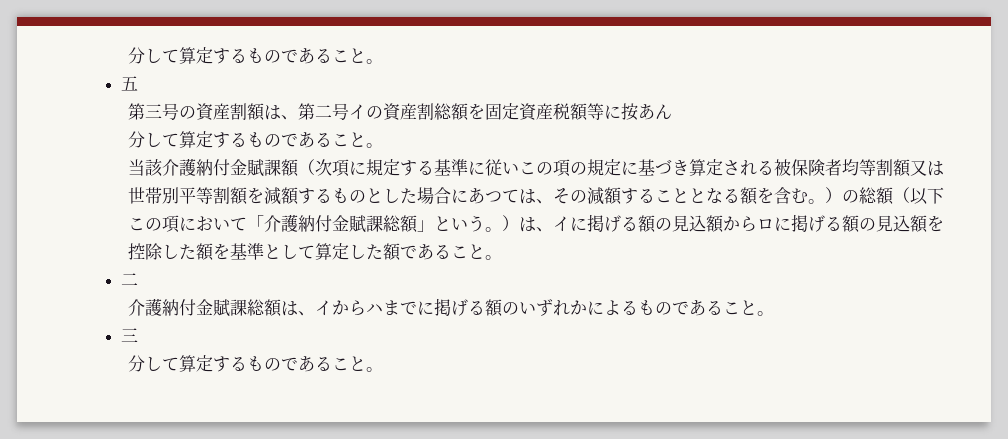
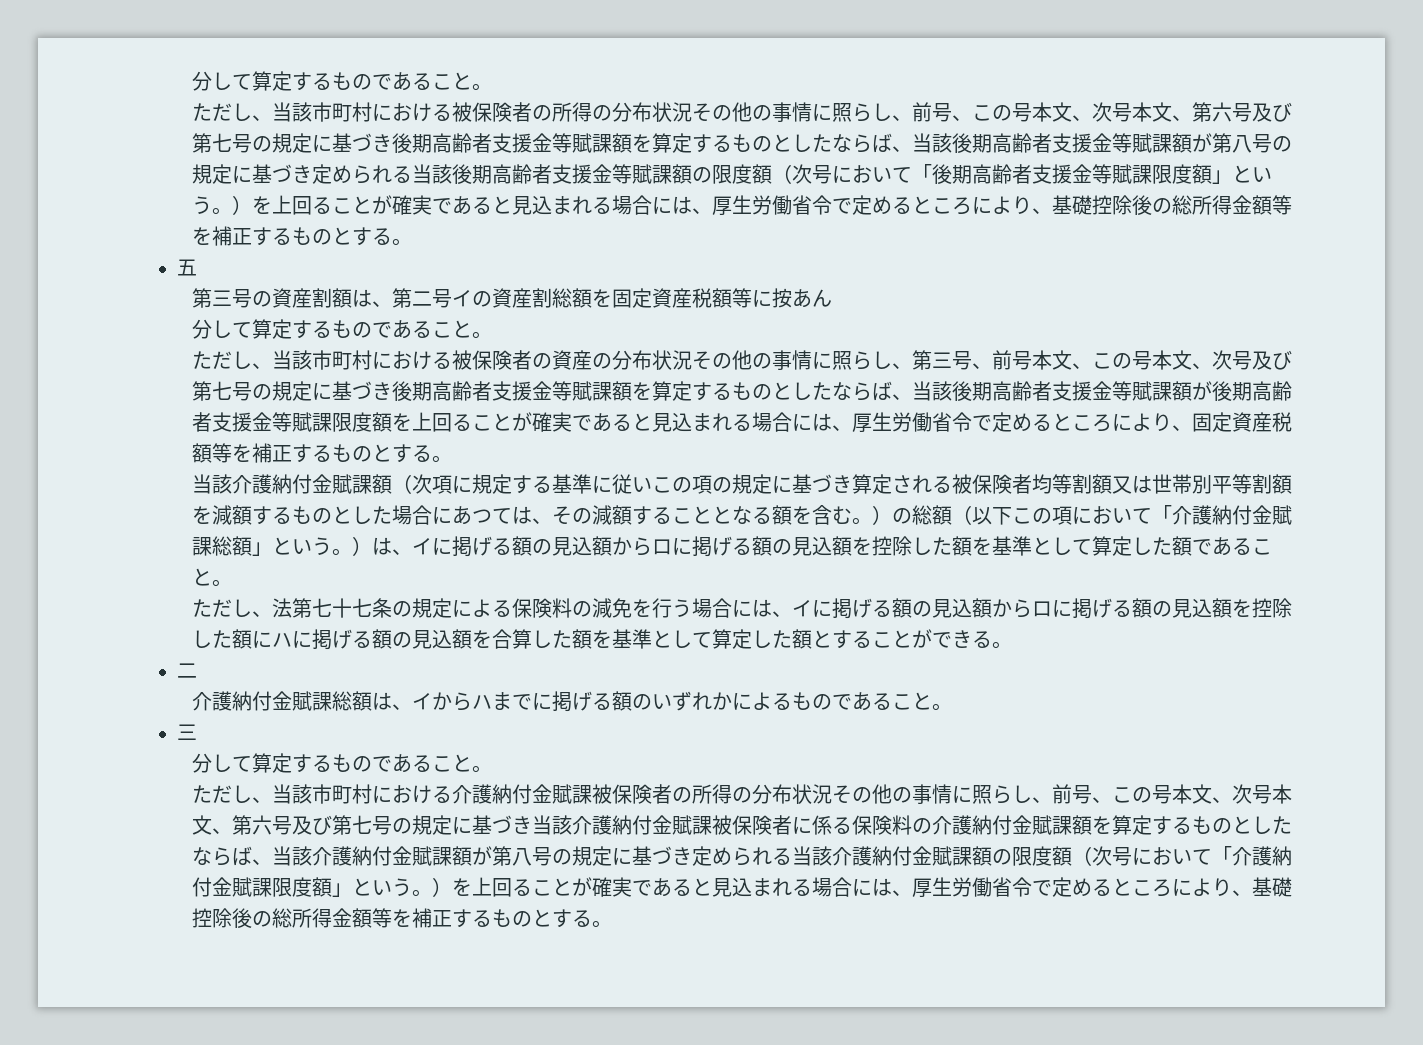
[127,47,383,64] 分して算定するものであること。 -> [191,71,492,91] [191,102,1292,122] [191,133,1292,153] [191,164,1272,184] [191,195,1292,215] [191,226,412,246] 分して算定するものであること。 // ただし、当該市町村における被保険者の所得の分布状況その他の事情に照らし、前号、この号本文、次号本文、第六号及び第七号の規定に基づき後期高齢者支援金等賦課額を算定するものとしたならば、当該後期高齢者支援金等賦課額が第八号の規定に基づき定められる当該後期高齢者支援金等賦課額の限度額（次号において「後期高齢者支援金等賦課限度額」という。）を上回ることが確実であると見込まれる場合には、厚生労働省令で定めるところにより、基礎控除後の総所得金額等を補正するものとする。
(383, 145) none -> [191,350,1292,370] [191,381,1292,401] [191,412,1292,432] [191,443,452,463] // ただし、当該市町村における被保険者の資産の分布状況その他の事情に照らし、第三号、前号本文、この号本文、次号及び第七号の規定に基づき後期高齢者支援金等賦課額を算定するものとしたならば、当該後期高齢者支援金等賦課額が後期高齢者支援金等賦課限度額を上回ることが確実であると見込まれる場合には、厚生労働省令で定めるところにより、固定資産税額等を補正するものとする。
(502, 257) none -> [191,598,1292,619] [191,629,1012,650] // ただし、法第七十七条の規定による保険料の減免を行う場合には、イに掲げる額の見込額からロに掲げる額の見込額を控除した額にハに掲げる額の見込額を合算した額を基準として算定した額とすることができる。
(383, 369) none -> [191,784,1292,804] [191,815,1292,835] [191,846,1292,866] [191,877,1292,897] [191,908,612,928] // ただし、当該市町村における介護納付金賦課被保険者の所得の分布状況その他の事情に照らし、前号、この号本文、次号本文、第六号及び第七号の規定に基づき当該介護納付金賦課被保険者に係る保険料の介護納付金賦課額を算定するものとしたならば、当該介護納付金賦課額が第八号の規定に基づき定められる当該介護納付金賦課額の限度額（次号において「介護納付金賦課限度額」という。）を上回ることが確実であると見込まれる場合には、厚生労働省令で定めるところにより、基礎控除後の総所得金額等を補正するものとする。

